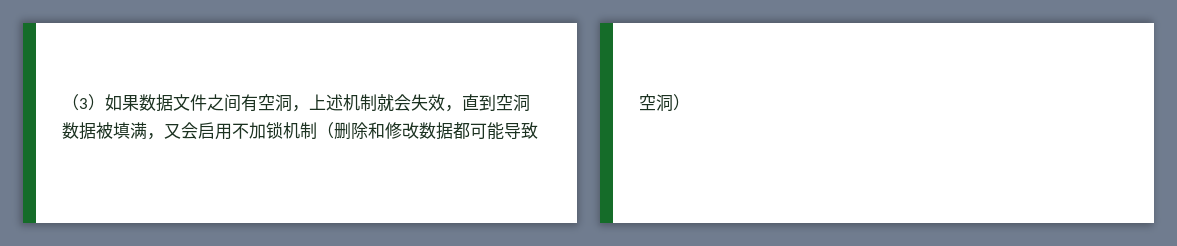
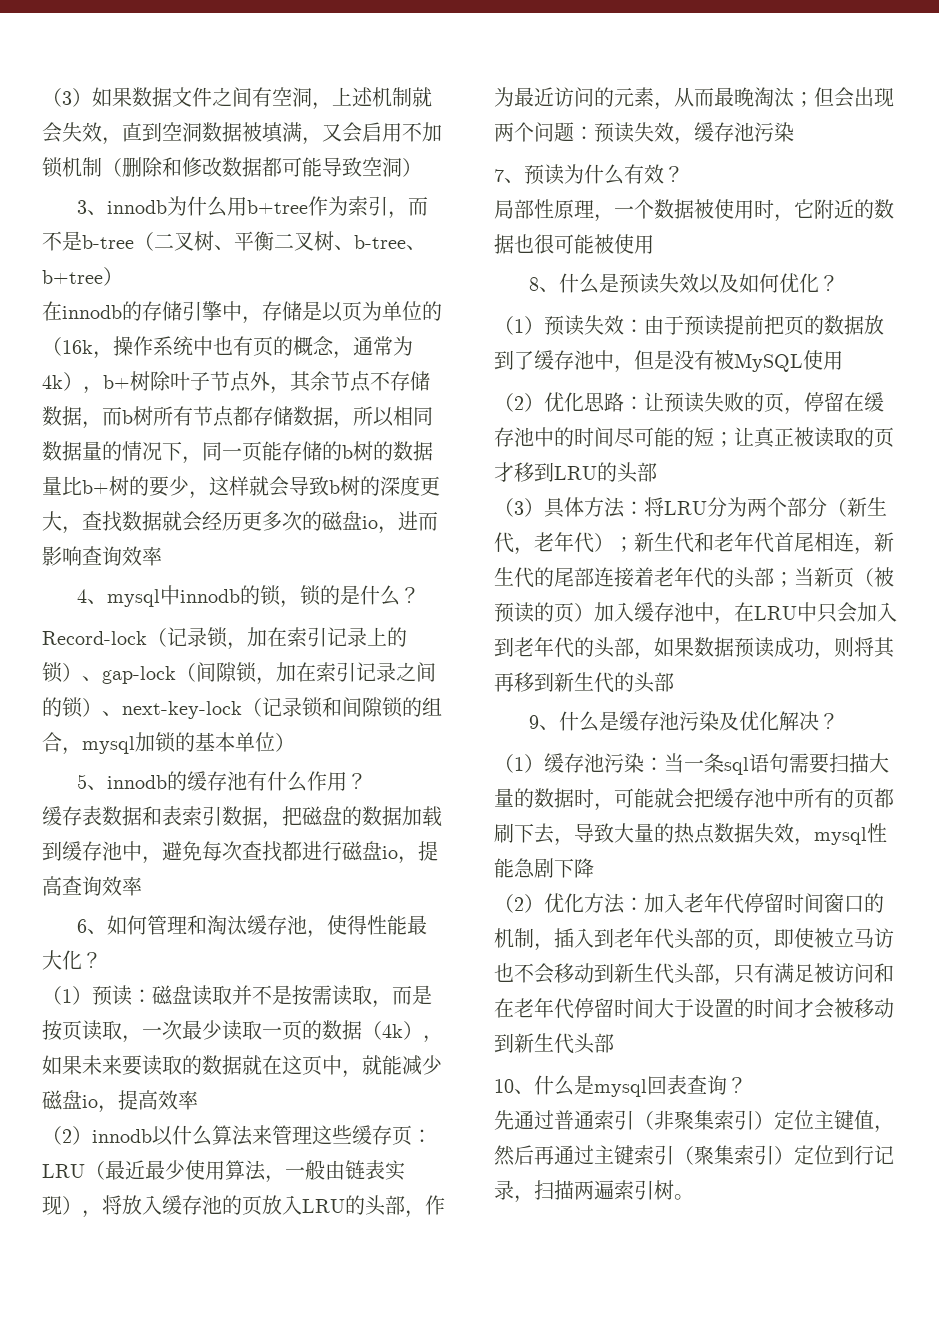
(690, 102) none -> [77,196,429,219] [42,231,426,251] [42,267,123,286] [42,301,442,324] [42,336,413,359] [42,371,430,394] [42,406,433,429] [42,441,433,464] [42,475,440,499] [42,511,438,534] [42,546,162,566] [77,585,421,608] [42,627,407,650] [42,662,436,685] [42,697,442,719] [42,732,295,755] [77,771,368,792] [42,806,442,829] [42,841,438,864] [42,876,142,896] [77,915,428,938] [42,950,102,970] [42,985,432,1008] [42,1020,443,1043] [42,1055,442,1078] [42,1090,198,1113] [42,1125,432,1146] [42,1160,405,1183] [42,1195,445,1218] [494,87,894,110] [494,122,794,145] [494,164,684,185] [494,199,894,222] [494,234,654,254] [529,273,840,294] [494,315,884,336] [494,350,843,373] [494,392,884,415] [494,427,894,448] [494,462,657,483] [494,497,887,518] [494,532,894,555] [494,567,894,588] [494,602,897,625] [494,637,895,660] [494,672,674,693] [529,711,840,732] [494,753,889,775] [494,788,894,811] [494,823,887,846] [494,858,594,878] [494,893,884,914] [494,928,894,951] [494,963,894,986] [494,998,894,1019] [494,1033,614,1054] [494,1075,747,1097] [494,1110,894,1133] [494,1145,894,1166] [494,1180,694,1203] // 3、innodb为什么用b+tree作为索引，而不是b-tree（二叉树、平衡二叉树、b-tree、b+tree） // 在innodb的存储引擎中，存储是以页为单位的（16k，操作系统中也有页的概念，通常为4k），b+树除叶子节点外，其余节点不存储数据，而b树所有节点都存储数据，所以相同数据量的情况下，同一页能存储的b树的数据量比b+树的要少，这样就会导致b树的深度更大，查找数据就会经历更多次的磁盘io，进而影响查询效率 // 4、mysql中innodb的锁，锁的是什么？ // Record-lock（记录锁，加在索引记录上的锁）、gap-lock（间隙锁，加在索引记录之间的锁）、next-key-lock（记录锁和间隙锁的组合，mysql加锁的基本单位） // 5、innodb的缓存池有什么作用？ // 缓存表数据和表索引数据，把磁盘的数据加载到缓存池中，避免每次查找都进行磁盘io，提高查询效率 // 6、如何管理和淘汰缓存池，使得性能最大化？ // （1）预读：磁盘读取并不是按需读取，而是按页读取，一次最少读取一页的数据（4k），如果未来要读取的数据就在这页中，就能减少磁盘io，提高效率 // （2）innodb以什么算法来管理这些缓存页：LRU（最近最少使用算法，一般由链表实现），将放入缓存池的页放入LRU的头部，作为最近访问的元素，从而最晚淘汰；但会出现两个问题：预读失效，缓存池污染 // 7、预读为什么有效？ // 局部性原理，一个数据被使用时，它附近的数据也很可能被使用 // 8、什么是预读失效以及如何优化？ // （1）预读失效：由于预读提前把页的数据放到了缓存池中，但是没有被MySQL使用 // （2）优化思路：让预读失败的页，停留在缓存池中的时间尽可能的短；让真正被读取的页才移到LRU的头部 // （3）具体方法：将LRU分为两个部分（新生代，老年代）；新生代和老年代首尾相连，新生代的尾部连接着老年代的头部；当新页（被预读的页）加入缓存池中，在LRU中只会加入到老年代的头部，如果数据预读成功，则将其再移到新生代的头部 // 9、什么是缓存池污染及优化解决？ // （1）缓存池污染：当一条sql语句需要扫描大量的数据时，可能就会把缓存池中所有的页都刷下去，导致大量的热点数据失效，mysql性能急剧下降 // （2）优化方法：加入老年代停留时间窗口的机制，插入到老年代头部的页，即使被立马访也不会移动到新生代头部，只有满足被访问和在老年代停留时间大于设置的时间才会被移动到新生代头部 // 10、什么是mysql回表查询？ // 先通过普通索引（非聚集索引）定位主键值，然后再通过主键索引（聚集索引）定位到行记录，扫描两遍索引树。

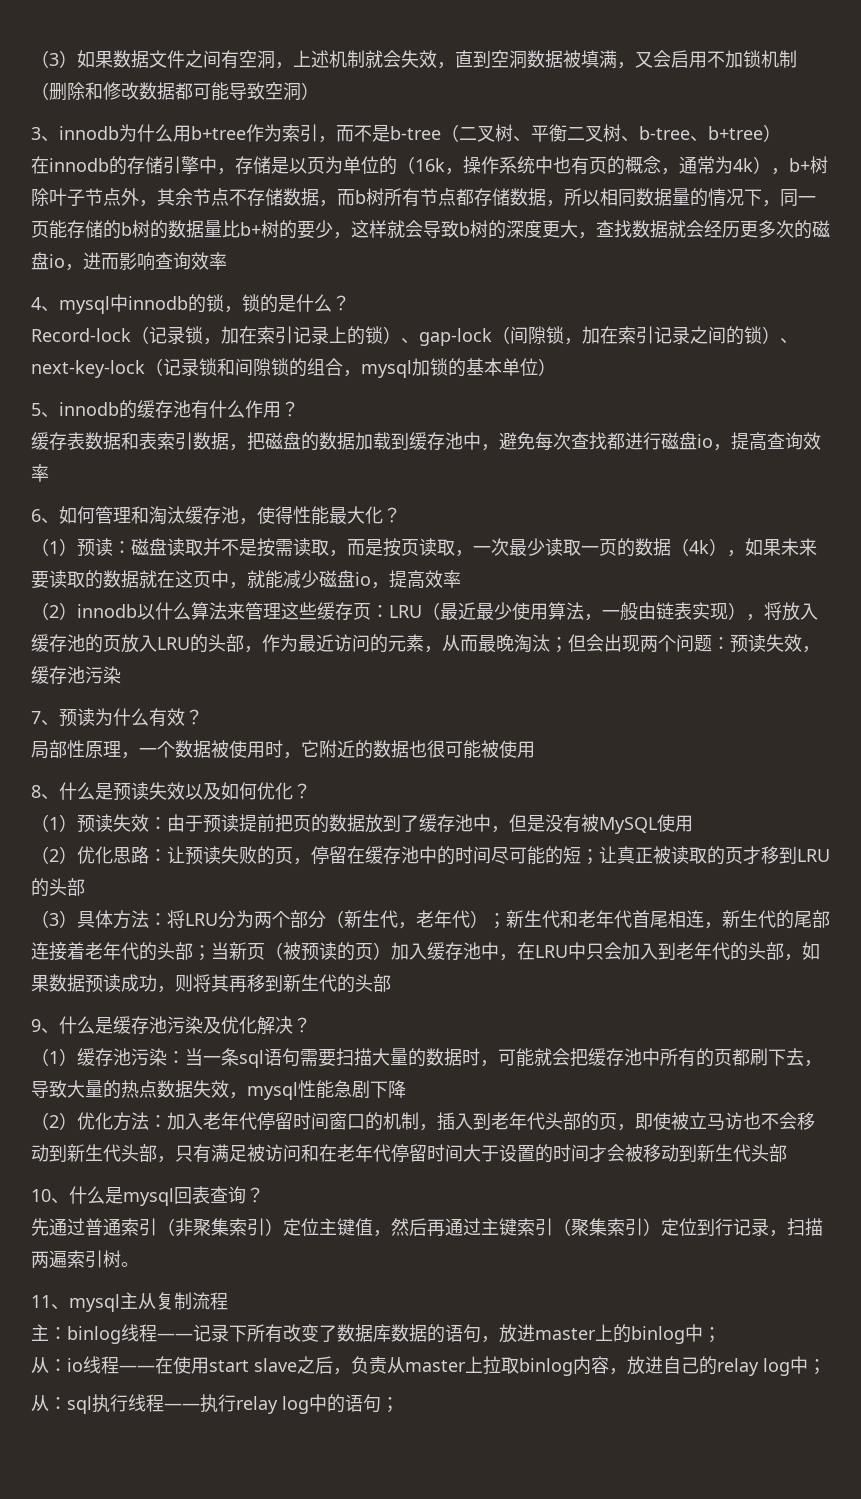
(694, 1197) none -> [31,1292,228,1312] [31,1324,721,1344] [31,1356,826,1376] [31,1394,399,1414] // 11、mysql主从复制流程 // 主：binlog线程——记录下所有改变了数据库数据的语句，放进master上的binlog中； // 从：io线程——在使用start slave之后，负责从master上拉取binlog内容，放进自己的relay log中； // 从：sql执行线程——执行relay log中的语句；

